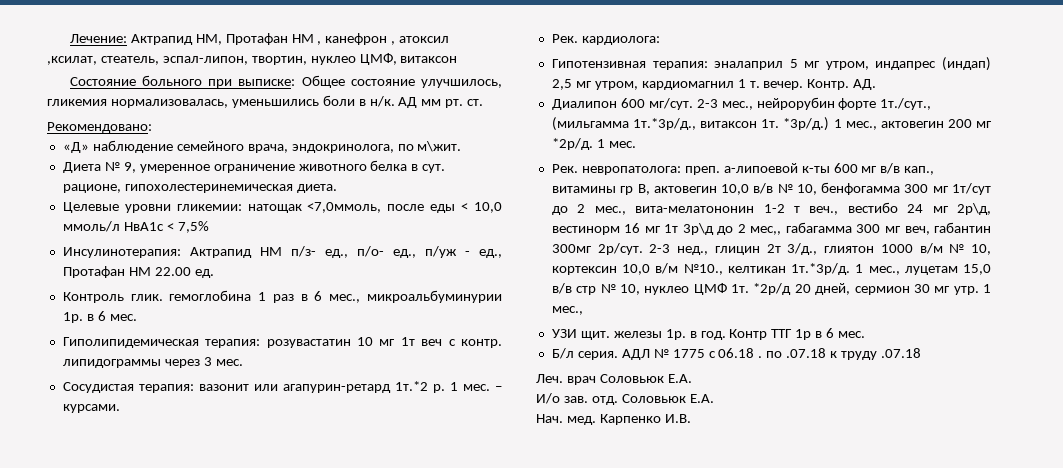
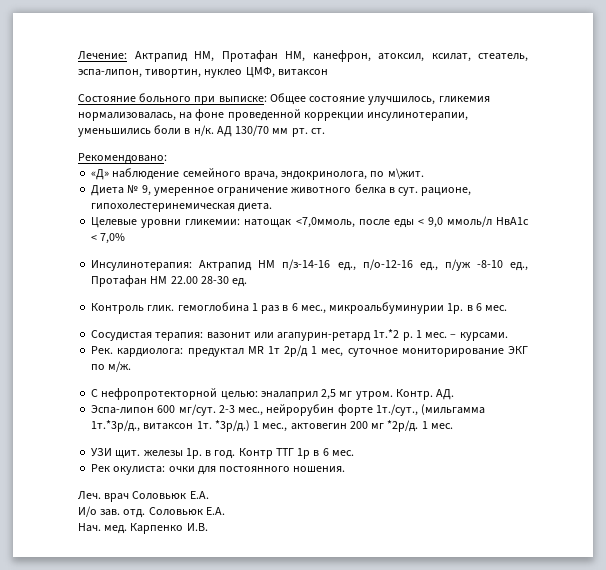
[291,33,450,45] [47,56,307,65] НМ , канефрон , атоксил ,ксилат, стеатель, эспал-липон, твортин, -> [285,50,528,62] [78,69,202,78] НМ, канефрон, атоксил, ксилат, стеатель, эспа-липон, тивортин,
(228, 103) none -> [179,109,469,121] на фоне проведенной коррекции инсулинотерапии,
(418, 102) none -> [235,125,270,136] 130/70
[474,202,503,213] 10,0 -> [427,217,443,228] 9,0
[177,221,209,233] 7,5% -> [100,233,126,244] 7,0%
[290,246,384,258] п/з- ед., п/о- -> [282,259,413,271] п/з-14-16 ед., п/о-12-16
[464,251,470,256] - -> [476,260,503,268] -8-10
(191, 271) none -> [200,276,229,284] 28-30
[62,337,503,348] [62,357,243,368] // Гиполипидемическая терапия: розувастатин 10 мг 1т веч с контр. липидограммы через 3 мес. -> (508, 308) none
[551,57,991,71] [551,79,804,90] // Гипотензивная терапия: эналаприл 5 мг утром, индапрес (индап) 2,5 мг утром, кардиомагнил 1 т. вечер. -> [187,345,528,357] [91,361,132,372] [91,388,393,400] предуктал MR 1т 2р/д 1 мес, суточное мониторирование ЭКГ по м/ж. // С нефропротекторной целью: эналаприл 2,5 мг утром.
[551,99,617,110] Диалипон -> [91,405,155,414] Эспа-липон
[551,163,935,175] [551,182,991,195] [551,202,992,215] [551,222,991,235] [551,243,991,255] [551,263,991,275] [551,283,991,295] [551,306,583,315] // Рек. невропатолога: преп. а-липоевой к-ты 600 мг в/в кап., витамины гр В, актовегин 10,0 в/в № 10, бенфогамма 300 мг 1т/сут до 2 мес., вита-мелатононин 1-2 т веч., вестибо 24 мг 2р\д, вестинорм 16 мг 1т 3р\д до 2 мес,, габагамма 300 мг веч, габантин 300мг 2р/сут. 2-3 нед., глицин 2т 3/д., глиятон 1000 в/м № 10, кортексин 10,0 в/м №10., келтикан 1т.*3р/д. 1 мес., луцетам 15,0 в/в стр № 10, нуклео ЦМФ 1т. *2р/д 20 дней, сермион 30 мг утр. 1 мес., -> (453, 426) none
[551,348,921,360] Б/л серия. АДЛ № 1775 с 06.18 . по .07.18 к труду .07.18 -> [91,464,346,475] Рек окулиста: очки для постоянного ношения.

